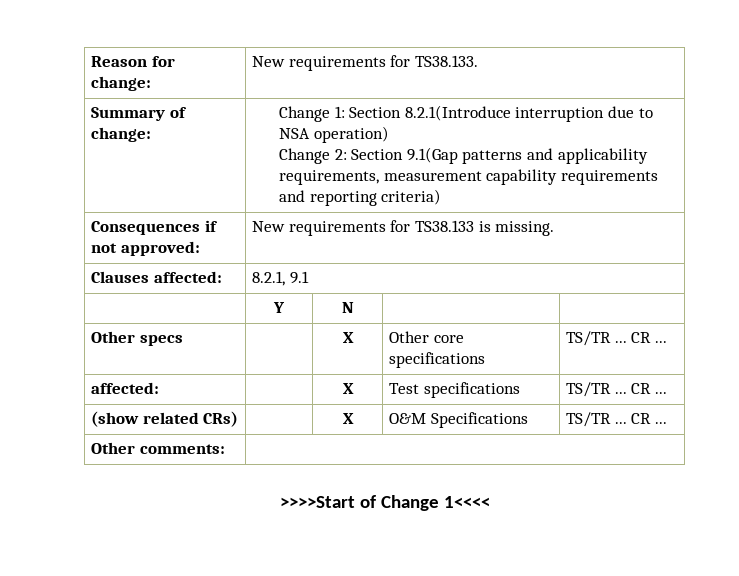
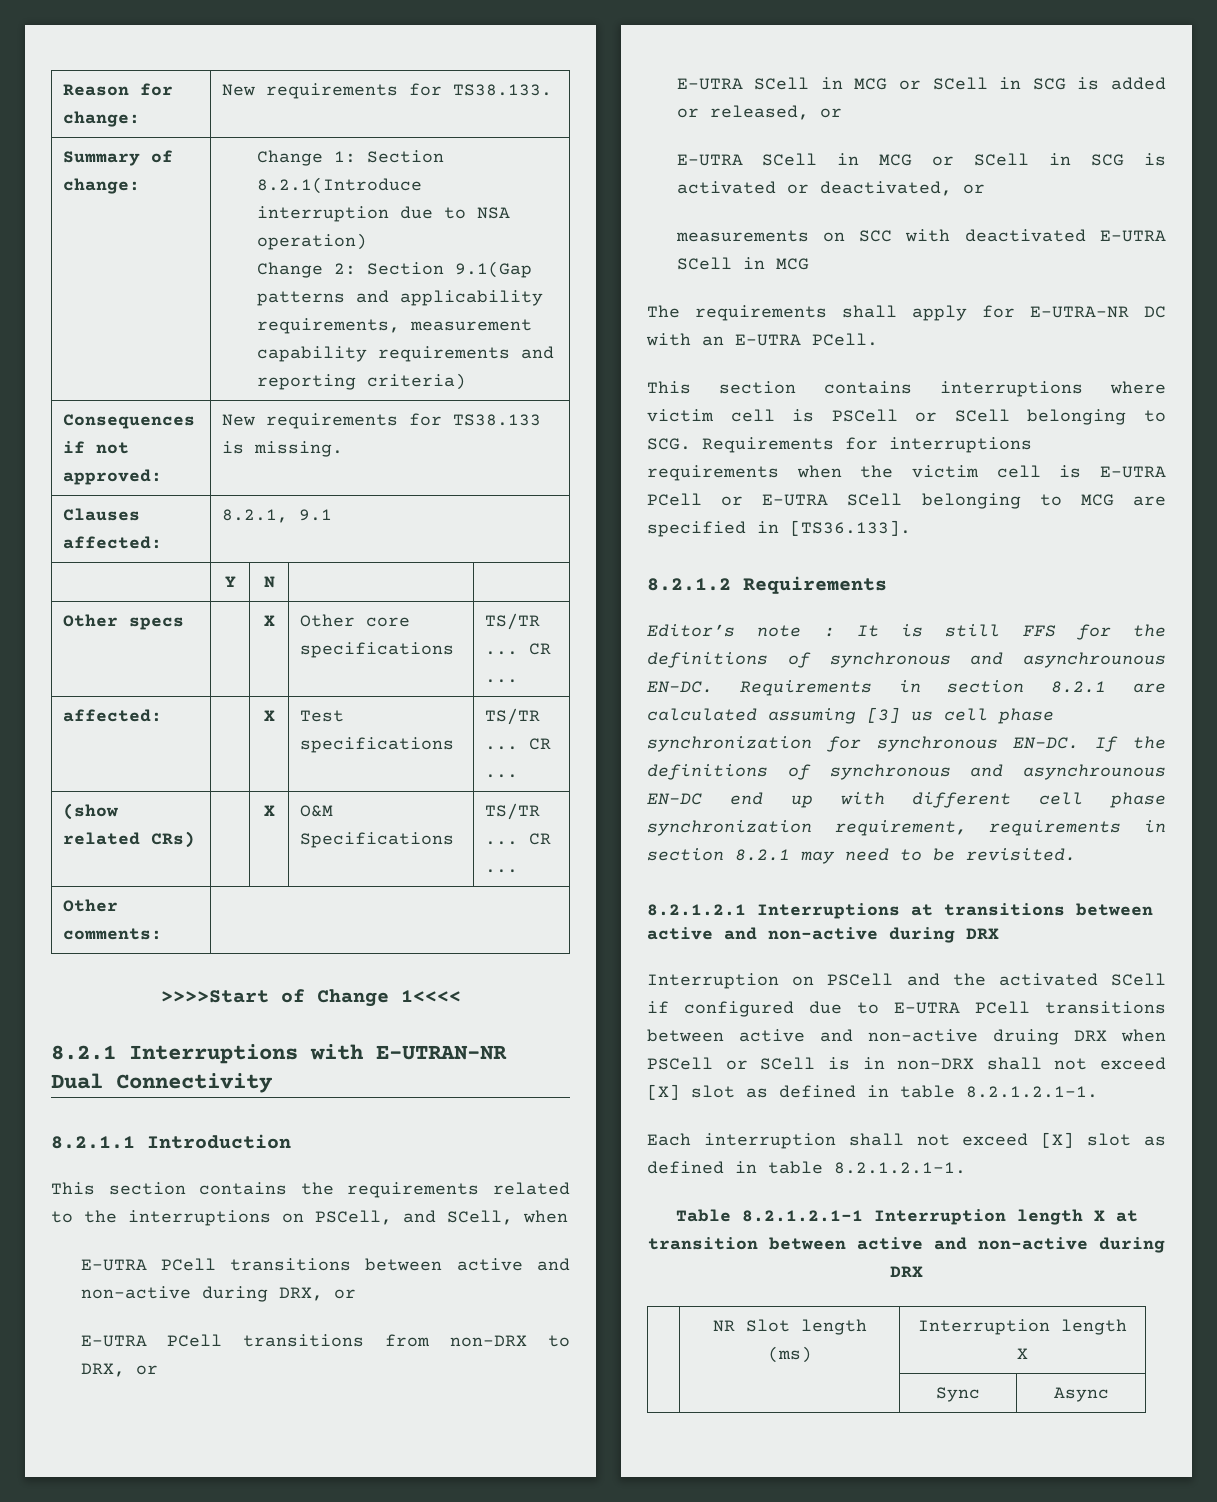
(490, 502) none -> [51,1044,507,1064] [51,1073,273,1093] [51,1134,291,1149] [51,1182,570,1198] [51,1210,568,1226] [80,1258,570,1271] [80,1286,356,1302] [80,1334,570,1347] [80,1363,158,1377] [676,77,1166,90] [676,105,842,120] [676,153,1166,166] [676,181,985,196] [675,229,1166,242] [676,257,809,270] [647,305,1166,321] [646,333,878,346] [647,381,1166,397] [647,409,1166,425] [647,437,1032,453] [647,465,1166,481] [647,493,1166,509] [647,520,911,537] [647,576,887,594] [647,624,1166,640] [647,652,1166,668] [647,680,1166,696] [647,707,1054,724] [647,736,1166,752] [647,764,1166,780] [647,792,1166,808] [647,820,1166,836] [647,848,1076,864] [647,903,1153,919] [647,927,999,943] [647,973,1166,989] [647,1001,1166,1017] [647,1029,1166,1045] [647,1057,1166,1070] [647,1084,1098,1100] [647,1132,1166,1149] [647,1161,966,1174] [675,1209,1138,1225] [648,1237,1165,1253] [890,1266,923,1277] [712,1319,867,1335] [767,1346,812,1363] [918,1319,1127,1335] [1017,1348,1028,1359] [936,1387,980,1402] [1053,1387,1109,1402] // 8.2.1 Interruptions with E-UTRAN-NR Dual Connectivity // 8.2.1.1 Introduction // This section contains the requirements related to the interruptions on PSCell, and SCell, when // E-UTRA PCell transitions between active and non-active during DRX, or // E-UTRA PCell transitions from non-DRX to DRX, or // E-UTRA SCell in MCG or SCell in SCG is added or released, or // E-UTRA SCell in MCG or SCell in SCG is activated or deactivated, or // measurements on SCC with deactivated E-UTRA SCell in MCG // The requirements shall apply for E-UTRA-NR DC with an E-UTRA PCell. // This section contains interruptions where victim cell is PSCell or SCell belonging to SCG. Requirements for interruptions requirements when the victim cell is E-UTRA PCell or E-UTRA SCell belonging to MCG are specified in [TS36.133]. // 8.2.1.2 Requirements // Editor’s note : It is still FFS for the definitions of synchronous and asynchrounous EN-DC. Requirements in section 8.2.1 are calculated assuming [3] us cell phase synchronization for synchronous EN-DC. If the definitions of synchronous and asynchrounous EN-DC end up with different cell phase synchronization requirement, requirements in section 8.2.1 may need to be revisited. // 8.2.1.2.1 Interruptions at transitions between active and non-active during DRX // Interruption on PSCell and the activated SCell if configured due to E-UTRA PCell transitions between active and non-active druing DRX when PSCell or SCell is in non-DRX shall not exceed [X] slot as defined in table 8.2.1.2.1-1. // Each interruption shall not exceed [X] slot as defined in table 8.2.1.2.1-1. // Table 8.2.1.2.1-1 Interruption length X at transition between active and non-active during DRX // | NR Slot length (ms) | Interruption length X // | | Sync | Async

